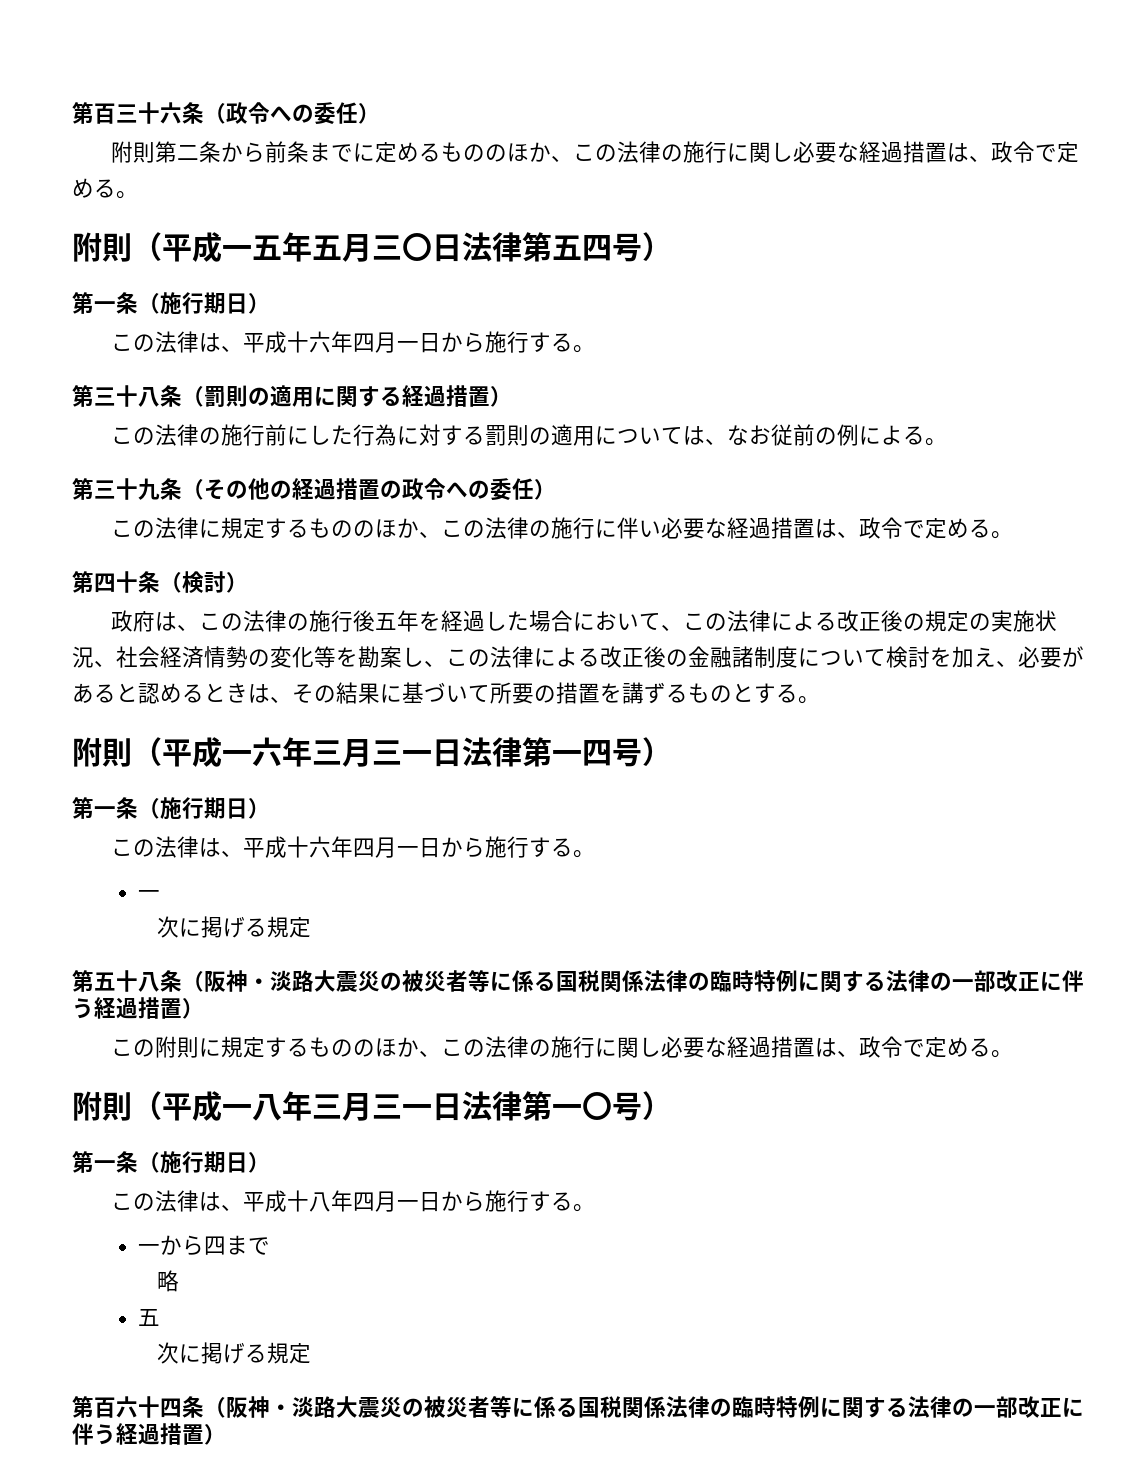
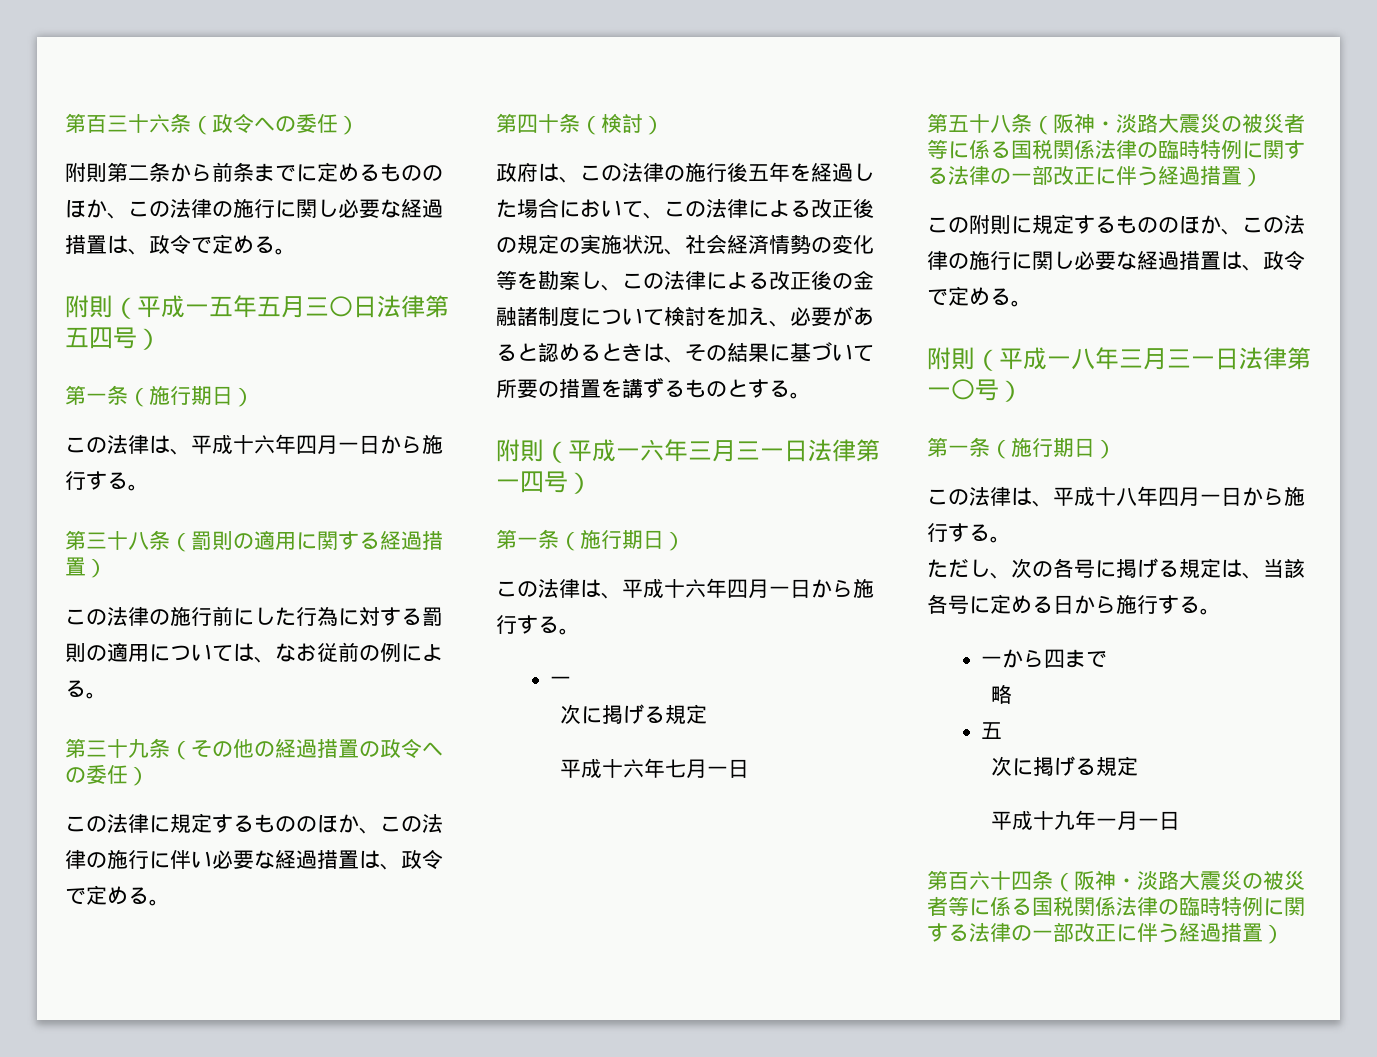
(311, 927) none -> [559,758,749,778] // 平成十六年七月一日
(596, 1208) none -> [927,558,1305,579] [927,594,1221,615] // ただし、次の各号に掲げる規定は、当該各号に定める日から施行する。
(311, 1353) none -> [990,810,1180,830] // 平成十九年一月一日

